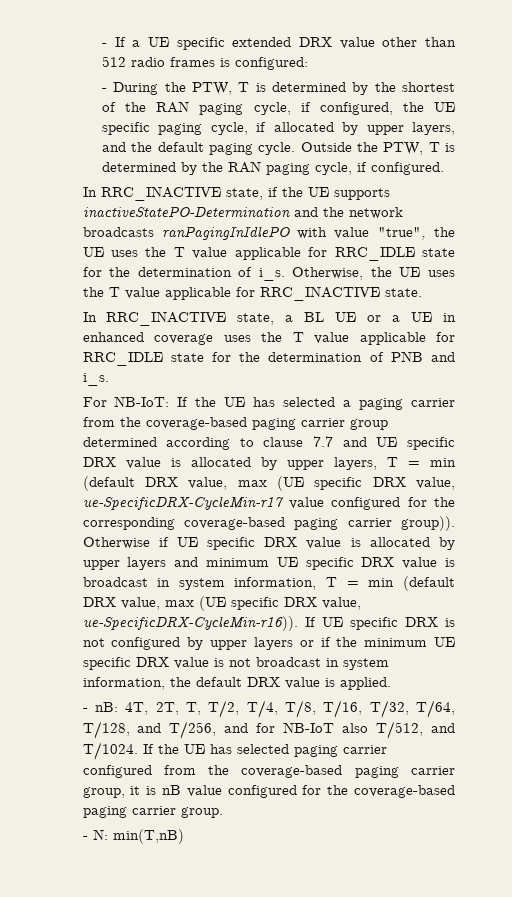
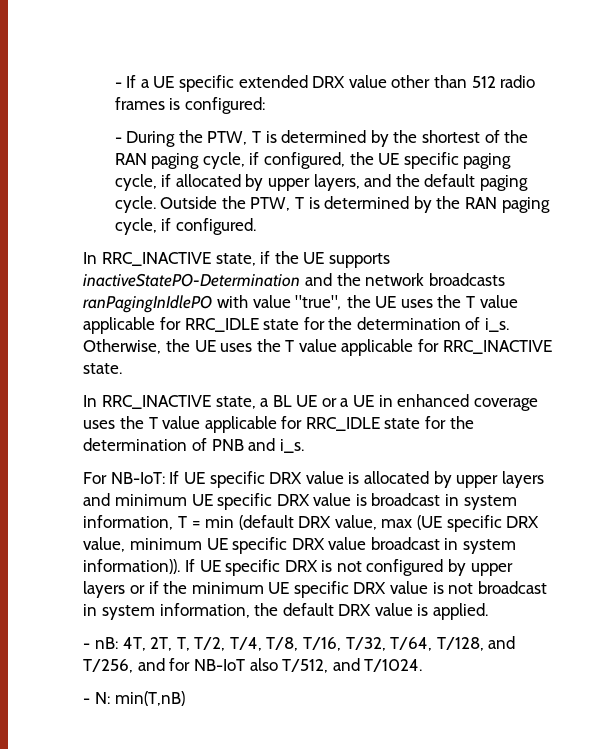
[195,397,456,410] [82,417,388,430] [82,436,455,450] [82,457,456,470] [82,476,456,491] [82,496,455,510] [82,516,455,531] [82,537,169,549] the UE has selected a paging carrier from the coverage-based paging carrier group determined according to clause 7.7 and UE specific DRX value is allocated by upper layers, T = min (default DRX value, max (UE specific DRX value, ue-SpecificDRX-CycleMin-r17 value configured for the corresponding coverage-based paging carrier group)). Otherwise if -> (180, 477) none
[82,616,298,631] ue-SpecificDRX-CycleMin-r16)). -> [129,537,517,554] [83,559,181,574] minimum UE specific DRX value broadcast in system information)).
[142,744,387,757] [82,765,455,778] [82,785,455,798] [82,806,223,818] If the UE has selected paging carrier configured from the coverage-based paging carrier group, it is nB value configured for the coverage-based paging carrier group. -> (423, 665) none

